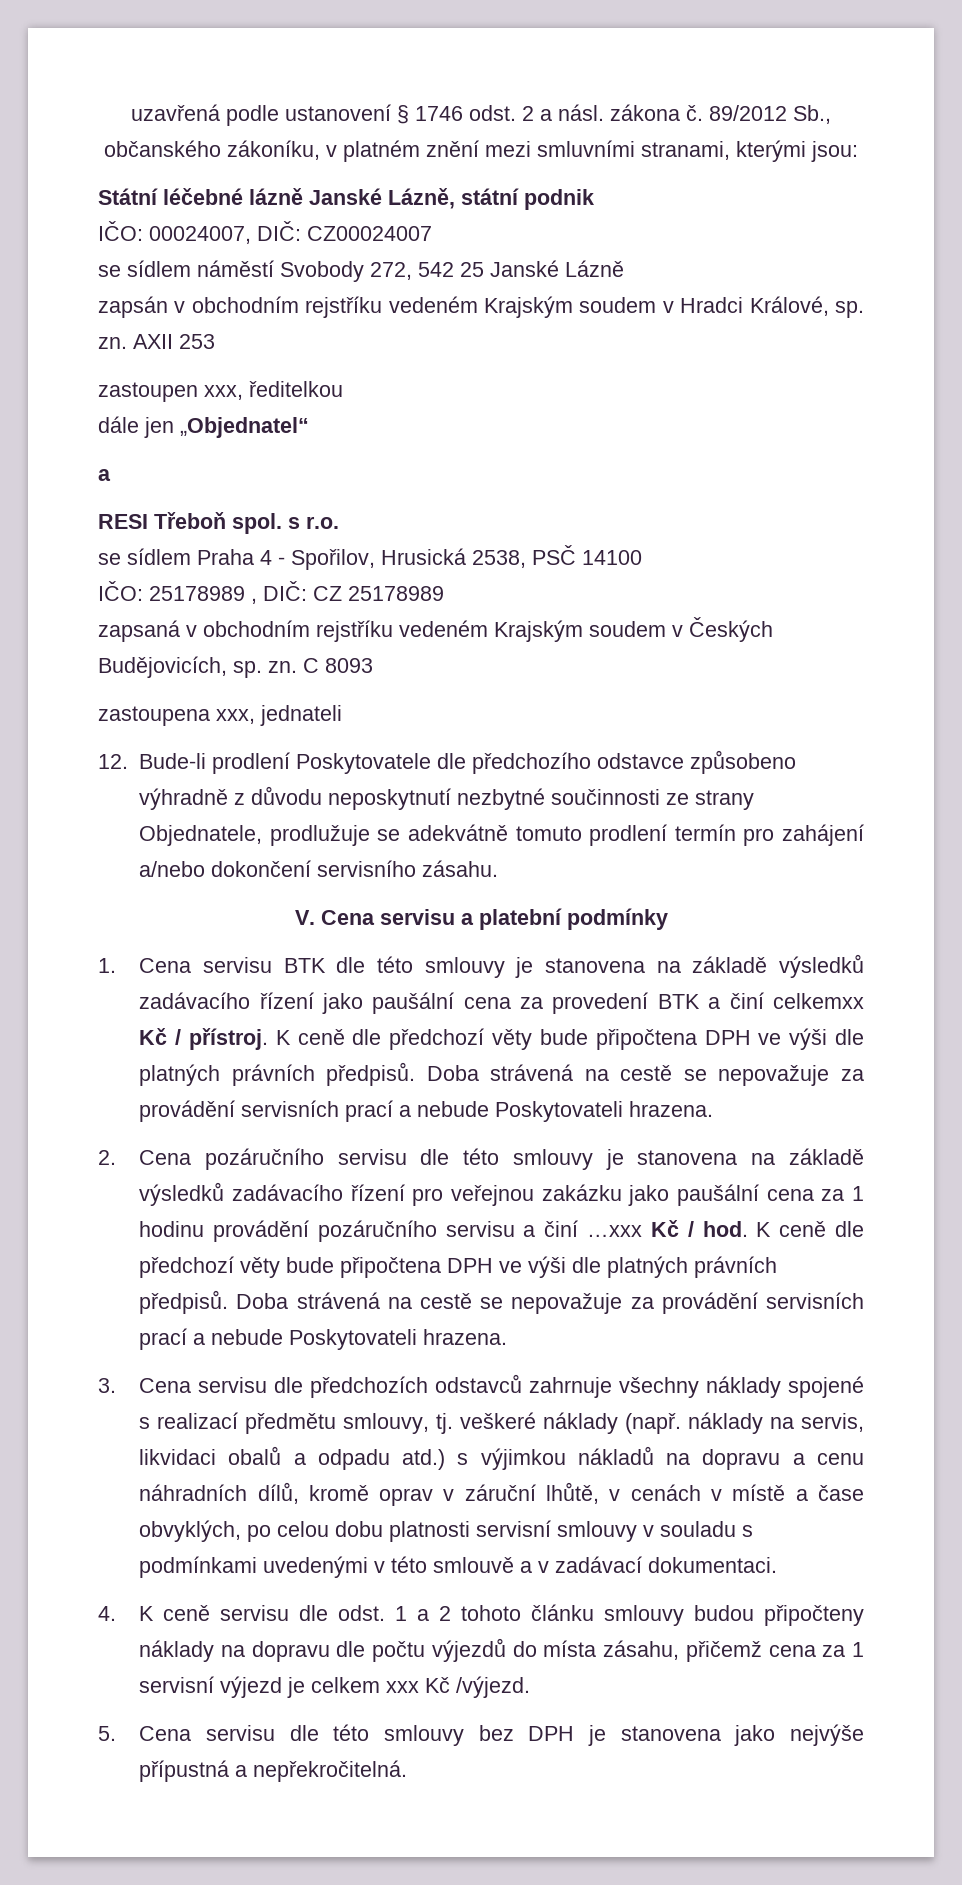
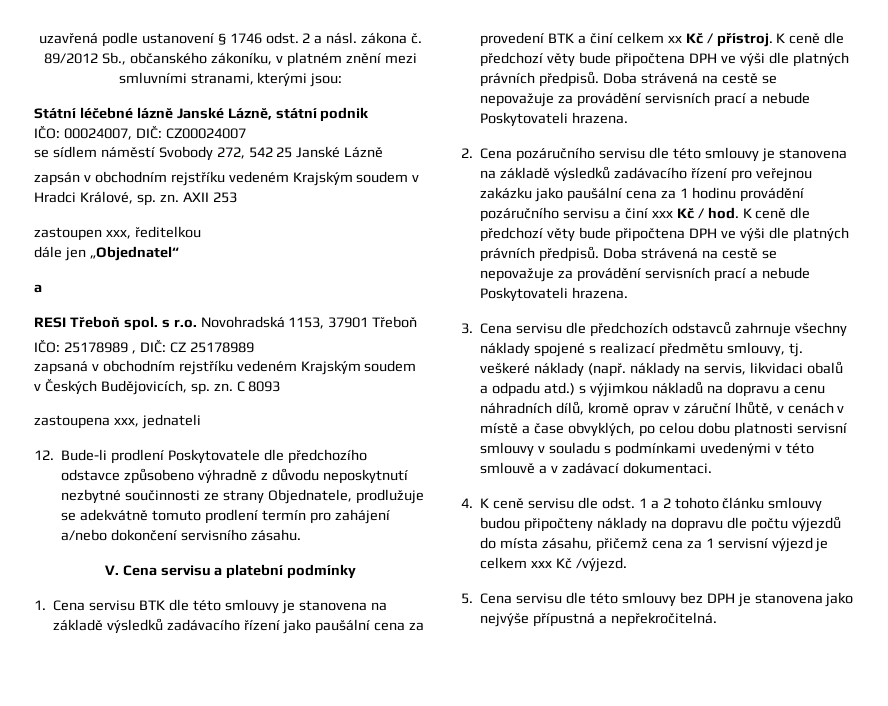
[98,545,642,570] // se sídlem Praha 4 - Spořilov, Hrusická 2538, PSČ 14100 -> [200,316,418,329] Novohradská 1153, 37901 Třeboň
[773,993,865,1009] celkemxx -> [616,32,682,44] celkem xx
[587,1225,643,1237] …xxx -> [651,210,673,218] xxx

